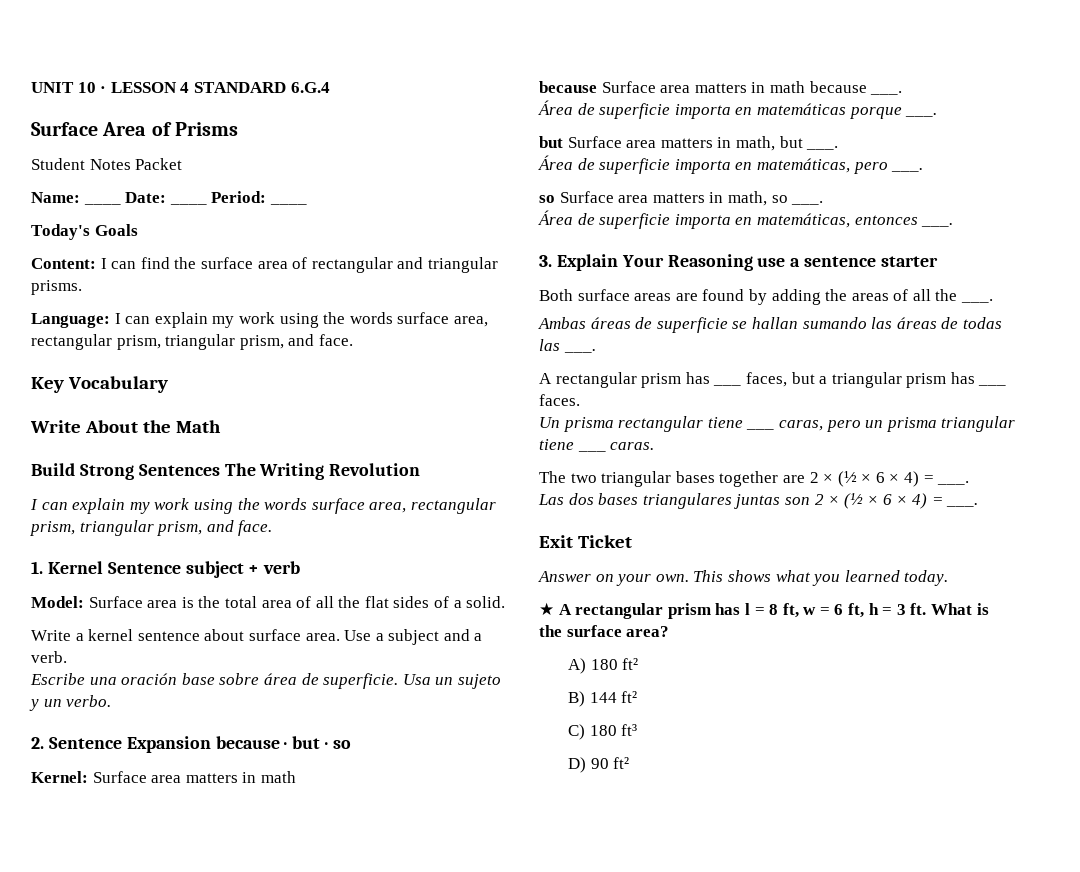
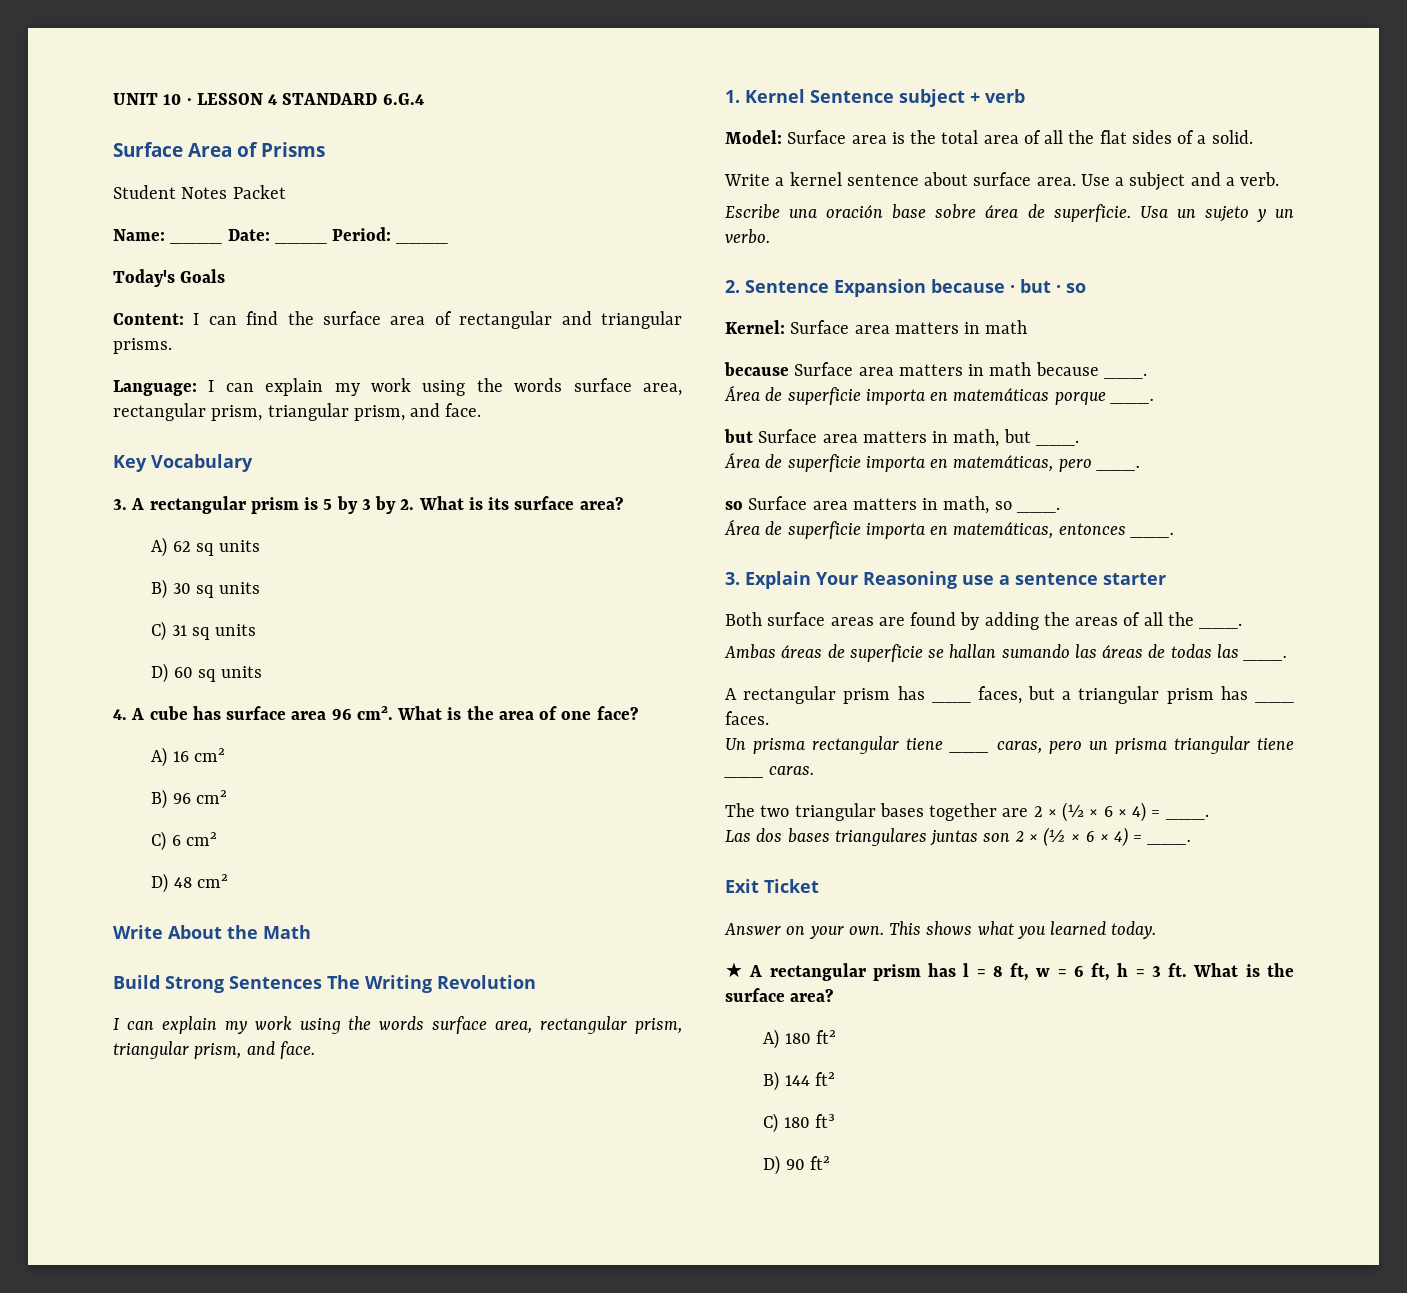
(169, 384) none -> [113,496,623,514] [151,537,261,557] [151,579,261,599] [151,621,257,641] [151,663,263,683] [113,706,638,720] [151,747,225,767] [151,789,227,809] [151,831,217,851] [151,873,228,893] // 3. A rectangular prism is 5 by 3 by 2. What is its surface area? // A) 62 sq units // B) 30 sq units // C) 31 sq units // D) 60 sq units // 4. A cube has surface area 96 cm². What is the area of one face? // A) 16 cm² // B) 96 cm² // C) 6 cm² // D) 48 cm²

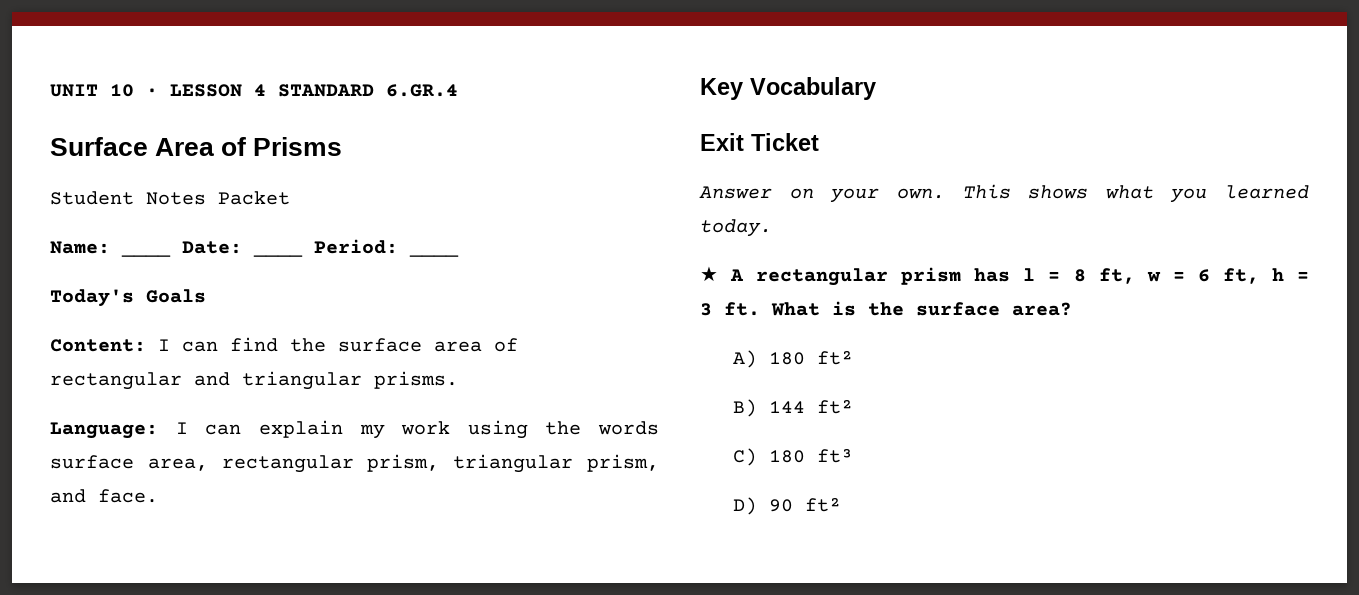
[382,93,424,105] 6.G.4 -> [386,84,458,97] 6.GR.4
[113,496,623,514] [151,537,261,557] [151,579,261,599] [151,621,257,641] [151,663,263,683] [113,706,638,720] [151,747,225,767] [151,789,227,809] [151,831,217,851] [151,873,228,893] [113,925,311,939] [113,975,536,993] [113,1016,683,1034] [113,1041,315,1059] [725,89,1025,107] [725,130,1253,144] [724,172,1280,191] [725,204,1294,222] [725,229,770,244] [725,279,1086,297] [725,320,1028,334] [724,362,1147,379] [724,385,1154,405] [724,429,1079,447] [724,452,1140,472] [725,496,1060,514] [724,519,1174,539] [725,571,1166,589] [725,612,1243,630] [724,644,1288,662] [725,686,925,704] [931,686,1248,704] [1255,700,1294,703] [725,711,769,725] [725,736,944,754] [949,736,1294,754] [724,775,764,778] [769,765,815,775] [725,802,1209,822] [725,827,1191,847] // 3. A rectangular prism is 5 by 3 by 2. What is its surface area? // A) 62 sq units // B) 30 sq units // C) 31 sq units // D) 60 sq units // 4. A cube has surface area 96 cm². What is the area of one face? // A) 16 cm² // B) 96 cm² // C) 6 cm² // D) 48 cm² // Write About the Math // Build Strong Sentences The Writing Revolution // I can explain my work using the words surface area, rectangular prism, triangular prism, and face. // 1. Kernel Sentence subject + verb // Model: Surface area is the total area of all the flat sides of a solid. // Write a kernel sentence about surface area. Use a subject and a verb. // Escribe una oración base sobre área de superficie. Usa un sujeto y un verbo. // 2. Sentence Expansion because · but · so // Kernel: Surface area matters in math // because Surface area matters in math because ___. // Área de superficie importa en matemáticas porque ___. // but Surface area matters in math, but ___. // Área de superficie importa en matemáticas, pero ___. // so Surface area matters in math, so ___. // Área de superficie importa en matemáticas, entonces ___. // 3. Explain Your Reasoning use a sentence starter // Both surface areas are found by adding the areas of all the ___. // Ambas áreas de superficie se hallan sumando las áreas de todas las ___. // A rectangular prism has ___ faces, but a triangular prism has ___ faces. // Un prisma rectangular tiene ___ caras, pero un prisma triangular tiene ___ caras. // The two triangular bases together are 2 × (½ × 6 × 4) = ___. // Las dos bases triangulares juntas son 2 × (½ × 6 × 4) = ___. -> (876, 88) none

